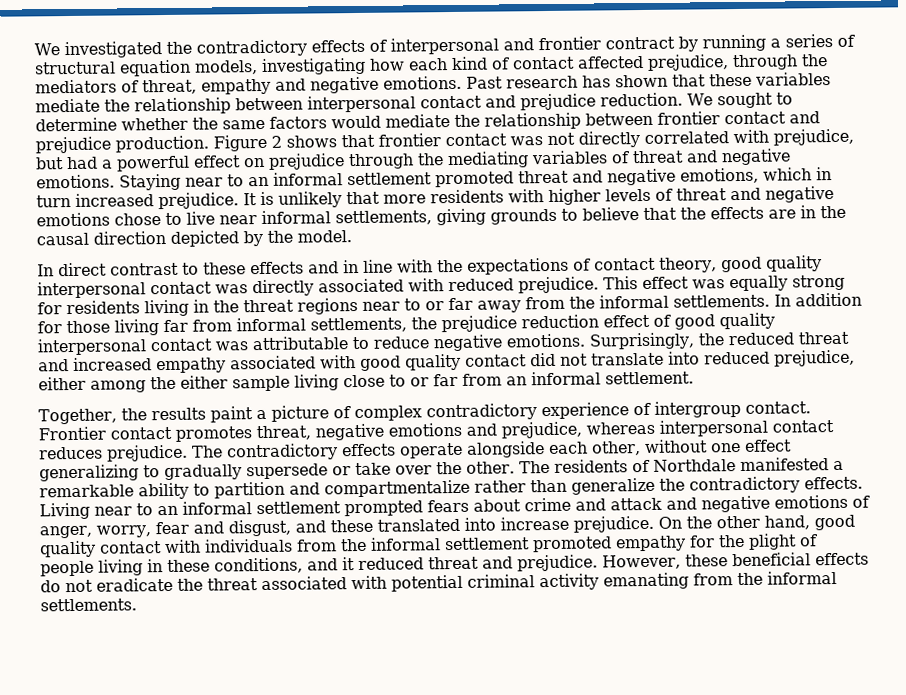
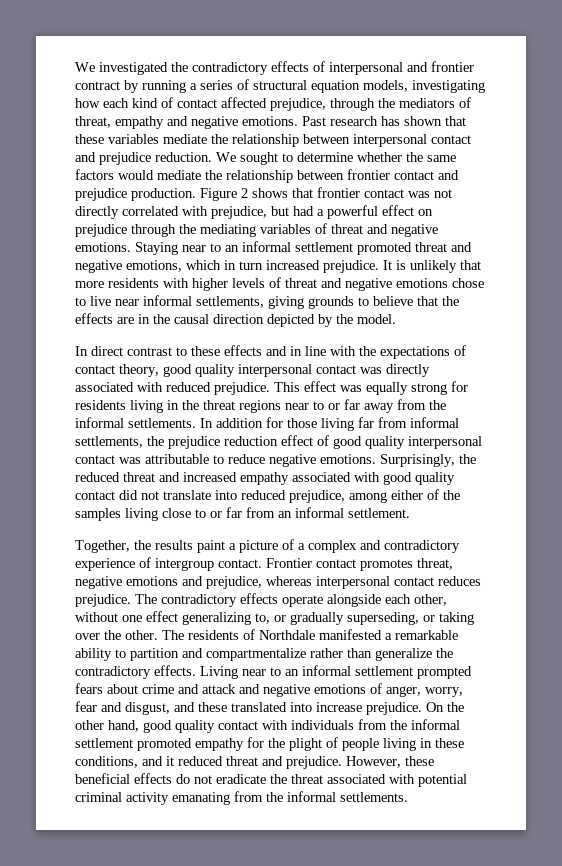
[38,375,290,393] either among the either sample -> [349,489,460,503] [75,508,121,521] among either of the samples
[353,405,422,422] complex -> [298,540,381,553] a complex and
[143,462,391,481] to gradually supersede or take -> [255,612,474,625] to, or gradually superseding, or taking

